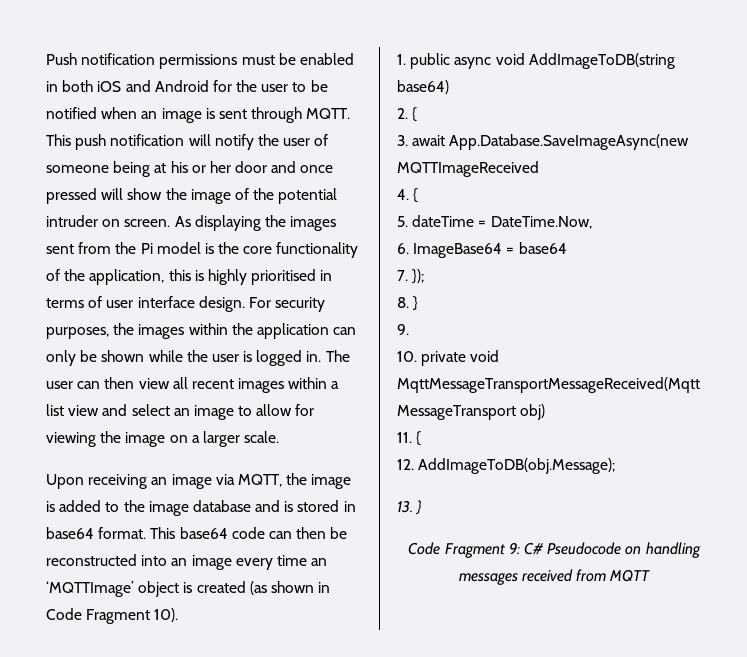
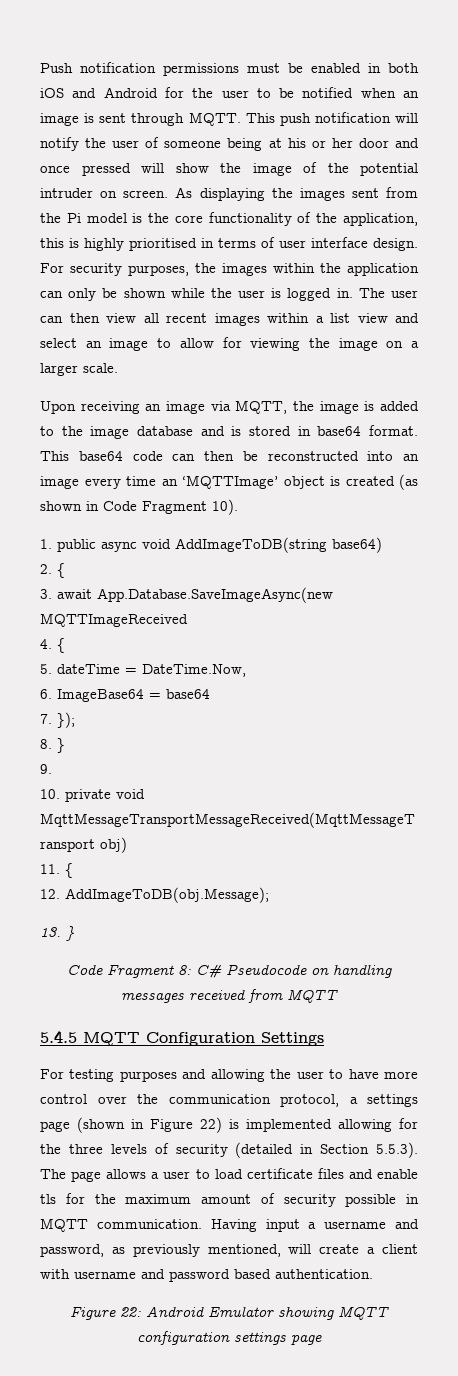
[508,542,520,554] 9: -> [178,965,191,975] 8:
(651, 575) none -> [40,1030,324,1046] [40,1069,419,1082] [40,1094,418,1107] [40,1117,418,1133] [40,1142,418,1158] [40,1168,418,1182] [40,1193,419,1207] [40,1218,419,1232] [40,1244,418,1257] [40,1269,373,1282] [70,1306,389,1320] [137,1331,322,1345] // 5.4.5 MQTT Configuration Settings // For testing purposes and allowing the user to have more control over the communication protocol, a settings page (shown in Figure 22) is implemented allowing for the three levels of security (detailed in Section 5.5.3). The page allows a user to load certificate files and enable tls for the maximum amount of security possible in MQTT communication. Having input a username and password, as previously mentioned, will create a client with username and password based authentication. // Figure 22: Android Emulator showing MQTT configuration settings page

